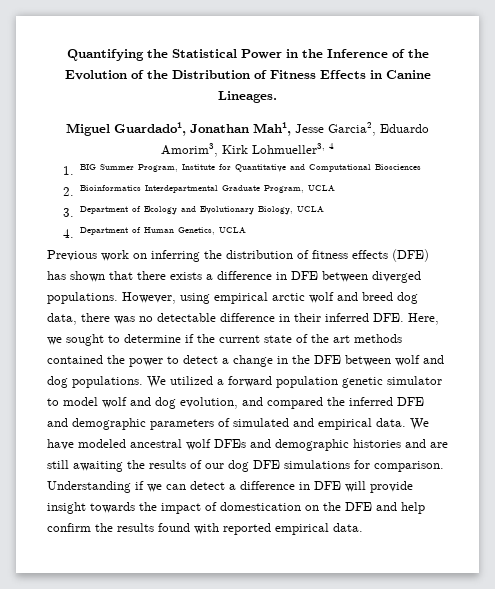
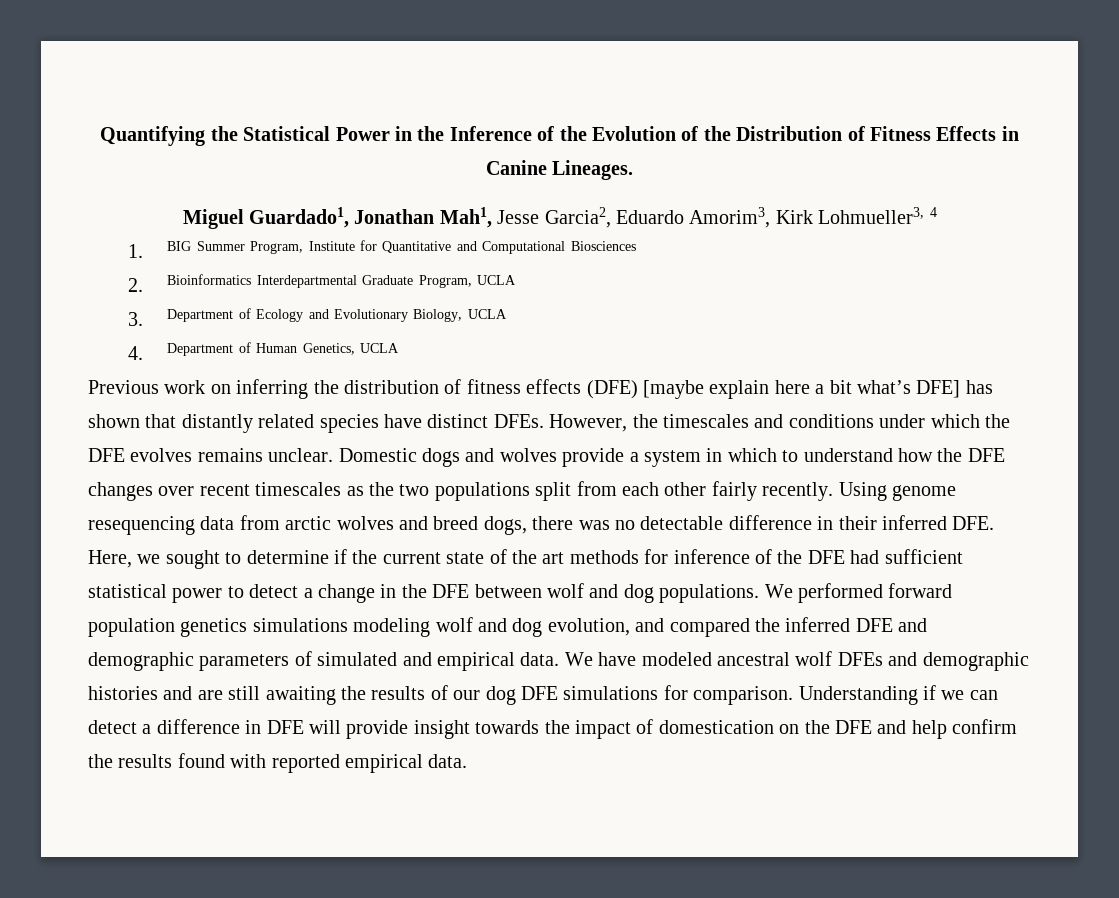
[47,271,421,283] [47,292,418,304] [47,313,77,325] has shown that there exists a difference in DFE between diverged populations. However, using empirical arctic wolf and breed dog data, -> [642,380,993,399] [88,414,1010,433] [88,448,1005,467] [88,481,956,501] [88,515,527,535] [maybe explain here a bit what’s DFE] has shown that distantly related species have distinct DFEs. However, the timescales and conditions under which the DFE evolves remains unclear. Domestic dogs and wolves provide a system in which to understand how the DFE changes over recent timescales as the two populations split from each other fairly recently. Using genome resequencing data from arctic wolves and breed dogs,
[47,355,125,364] contained the -> [644,549,963,564] [88,584,167,598] for inference of the DFE had sufficient statistical
[170,376,442,388] [47,397,98,406] utilized a forward population genetic simulator to model -> [797,583,953,603] [88,618,431,637] performed forward population genetics simulations modeling

